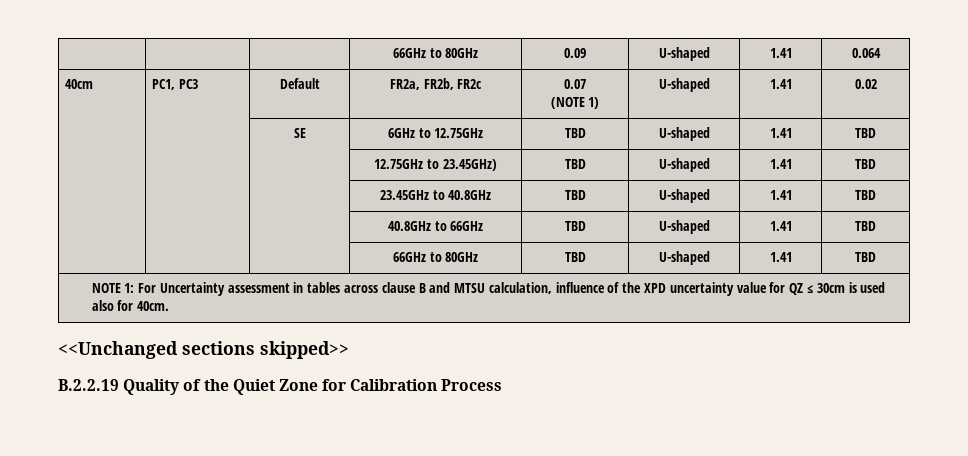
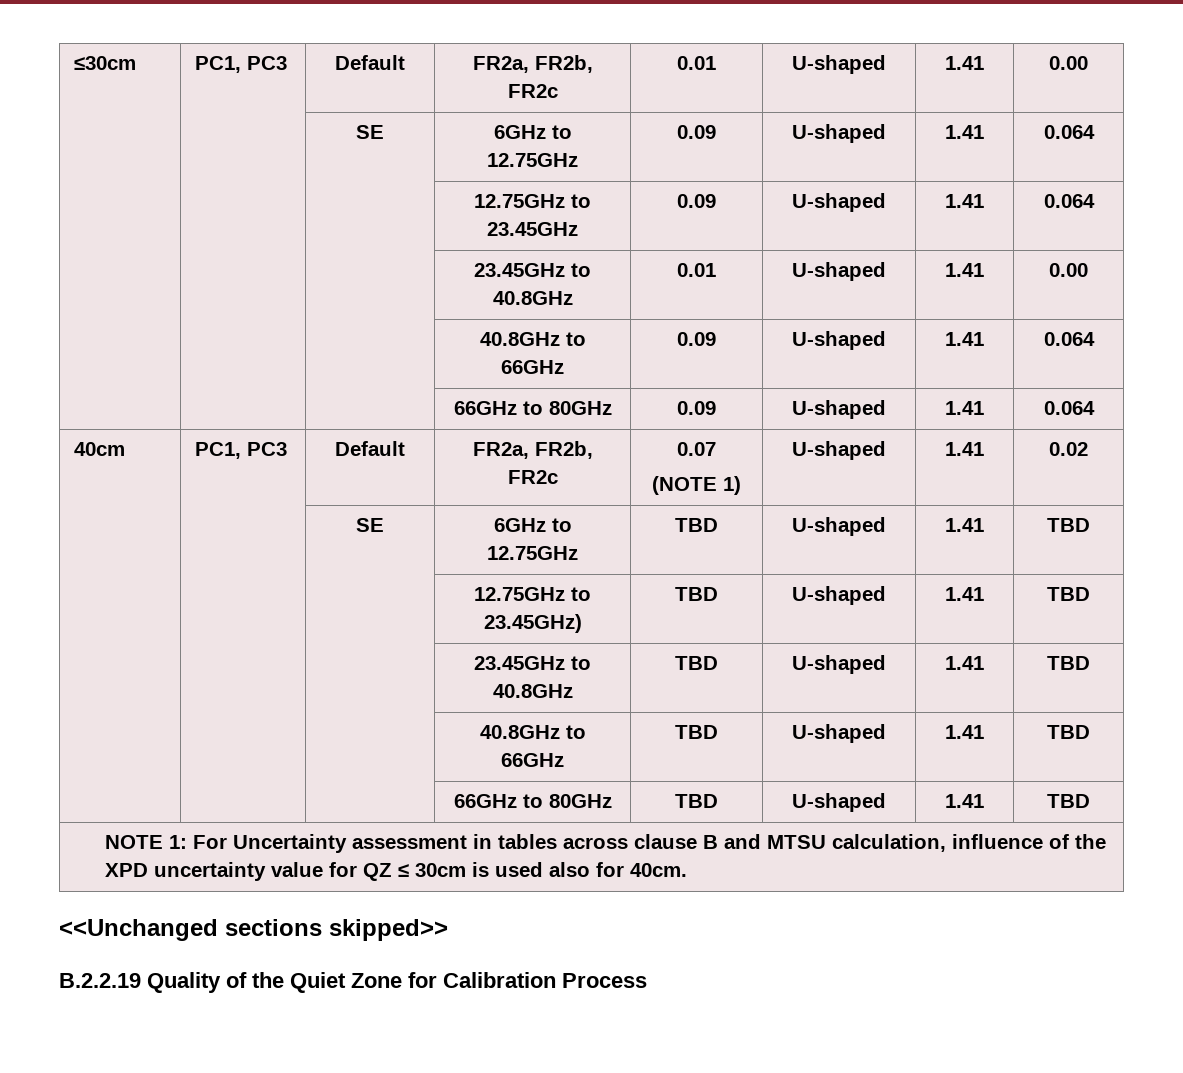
(392, 53) none -> [73,56,136,70] [194,56,287,73] [335,55,405,70] [472,55,593,73] [507,84,558,98] [677,56,716,70] [792,55,886,74] [945,56,984,70] [1049,56,1088,70] [356,125,384,139] [493,125,572,139] [487,153,578,167] [677,125,716,139] [792,124,886,143] [945,125,984,139] [1043,125,1095,139] [474,194,591,208] [487,222,578,236] [677,194,716,208] [792,193,886,212] [945,194,984,208] [1043,194,1095,208] [474,263,591,277] [492,291,573,305] [677,263,716,277] [792,262,886,281] [945,263,984,277] [1049,263,1088,277] [479,332,586,346] [501,360,564,374] [677,332,716,346] [792,331,886,350] [945,332,984,346] [1043,332,1095,346] ≤30cm | PC1, PC3 | Default | FR2a, FR2b, FR2c | 0.01 | U-shaped | 1.41 | 0.00 // | | SE | 6GHz to 12.75GHz | 0.09 | U-shaped | 1.41 | 0.064 // | | | 12.75GHz to 23.45GHz | 0.09 | U-shaped | 1.41 | 0.064 // | | | 23.45GHz to 40.8GHz | 0.01 | U-shaped | 1.41 | 0.00 // | | | 40.8GHz to 66GHz | 0.09 | U-shaped | 1.41 | 0.064 //

